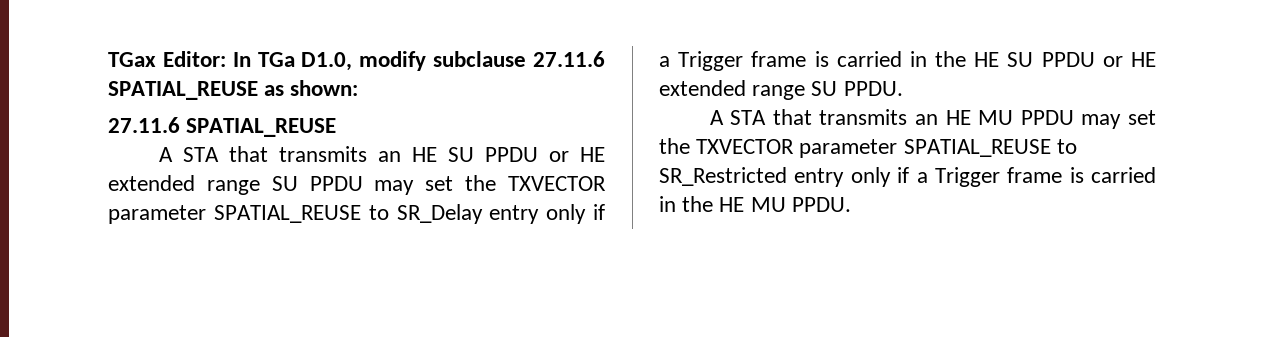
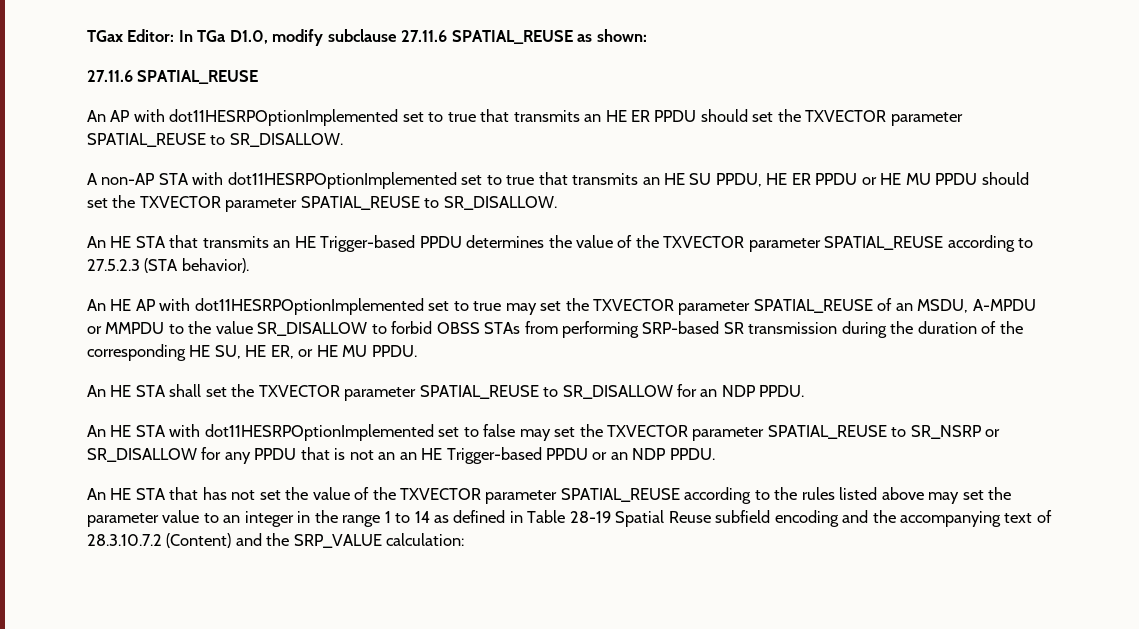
[158,146,605,162] [108,175,606,195] [108,204,605,224] [659,51,1156,71] [659,80,903,100] [709,109,1156,129] [659,138,1077,158] [659,167,1156,187] [659,196,851,212] A STA that transmits an HE SU PPDU or HE extended range SU PPDU may set the TXVECTOR parameter SPATIAL_REUSE to SR_Delay entry only if a Trigger frame is carried in the HE SU PPDU or HE extended range SU PPDU. // A STA that transmits an HE MU PPDU may set the TXVECTOR parameter SPATIAL_REUSE to SR_Restricted entry only if a Trigger frame is carried in the HE MU PPDU. -> [87,109,963,126] [87,133,343,147] [87,172,1029,189] [87,195,557,212] [87,235,1034,252] [87,258,249,273] [87,298,1036,315] [87,321,1023,338] [87,344,417,361] [87,384,805,401] [87,424,1001,441] [87,447,715,464] [87,487,1011,504] [87,510,1052,527] [87,533,465,548] An AP with dot11HESRPOptionImplemented set to true that transmits an HE ER PPDU should set the TXVECTOR parameter SPATIAL_REUSE to SR_DISALLOW. // A non-AP STA with dot11HESRPOptionImplemented set to true that transmits an HE SU PPDU, HE ER PPDU or HE MU PPDU should set the TXVECTOR parameter SPATIAL_REUSE to SR_DISALLOW. // An HE STA that transmits an HE Trigger-based PPDU determines the value of the TXVECTOR parameter SPATIAL_REUSE according to 27.5.2.3 (STA behavior). // An HE AP with dot11HESRPOptionImplemented set to true may set the TXVECTOR parameter SPATIAL_REUSE of an MSDU, A-MPDU or MMPDU to the value SR_DISALLOW to forbid OBSS STAs from performing SRP-based SR transmission during the duration of the corresponding HE SU, HE ER, or HE MU PPDU. // An HE STA shall set the TXVECTOR parameter SPATIAL_REUSE to SR_DISALLOW for an NDP PPDU. // An HE STA with dot11HESRPOptionImplemented set to false may set the TXVECTOR parameter SPATIAL_REUSE to SR_NSRP or SR_DISALLOW for any PPDU that is not an an HE Trigger-based PPDU or an NDP PPDU. // An HE STA that has not set the value of the TXVECTOR parameter SPATIAL_REUSE according to the rules listed above may set the parameter value to an integer in the range 1 to 14 as defined in Table 28-19 Spatial Reuse subfield encoding and the accompanying text of 28.3.10.7.2 (Content) and the SRP_VALUE calculation:

